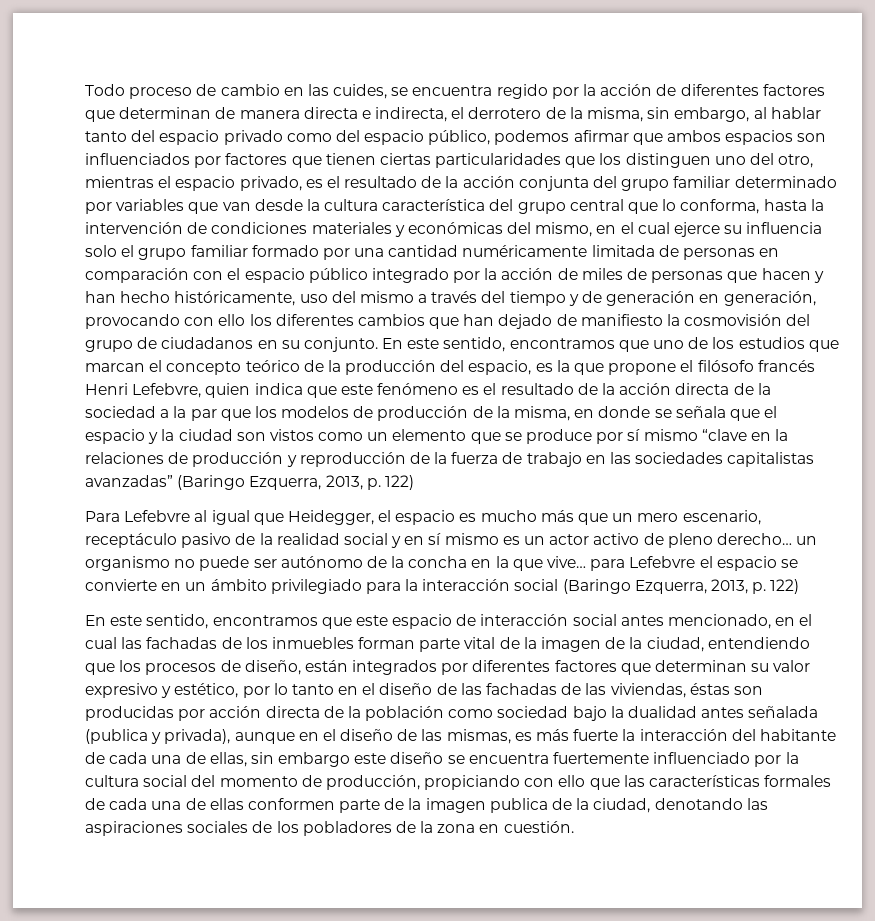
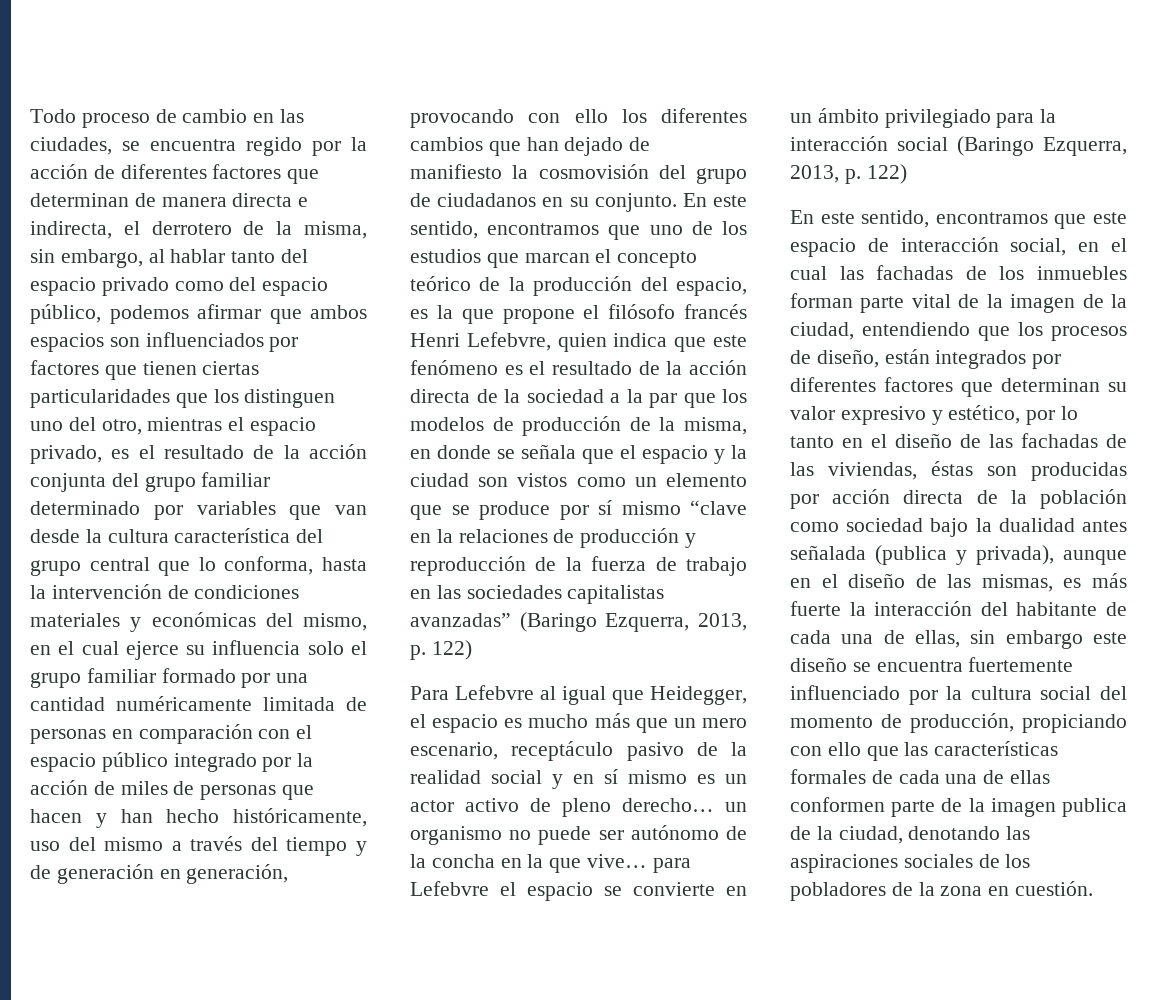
[333,84,388,99] cuides, -> [30,137,112,155] ciudades,
[572,614,772,629] social antes mencionado, -> [1010,238,1067,256] social,

